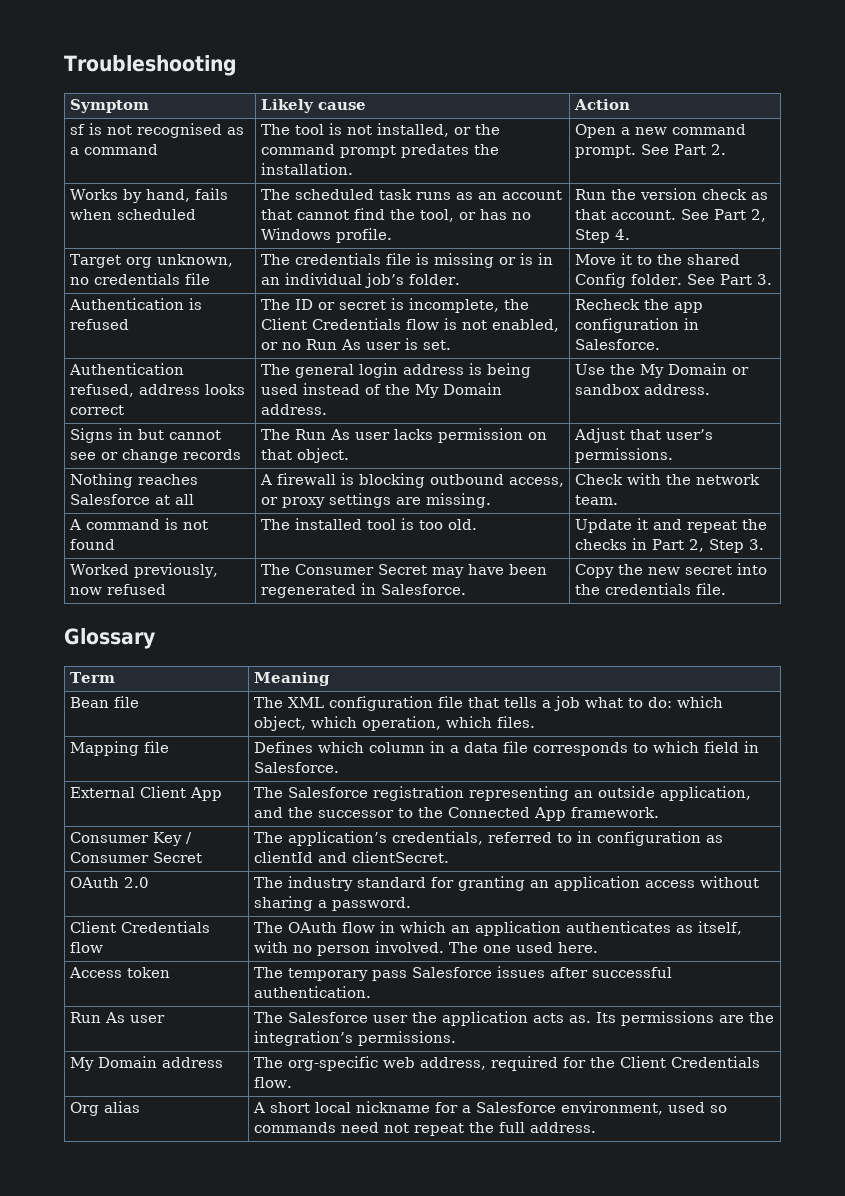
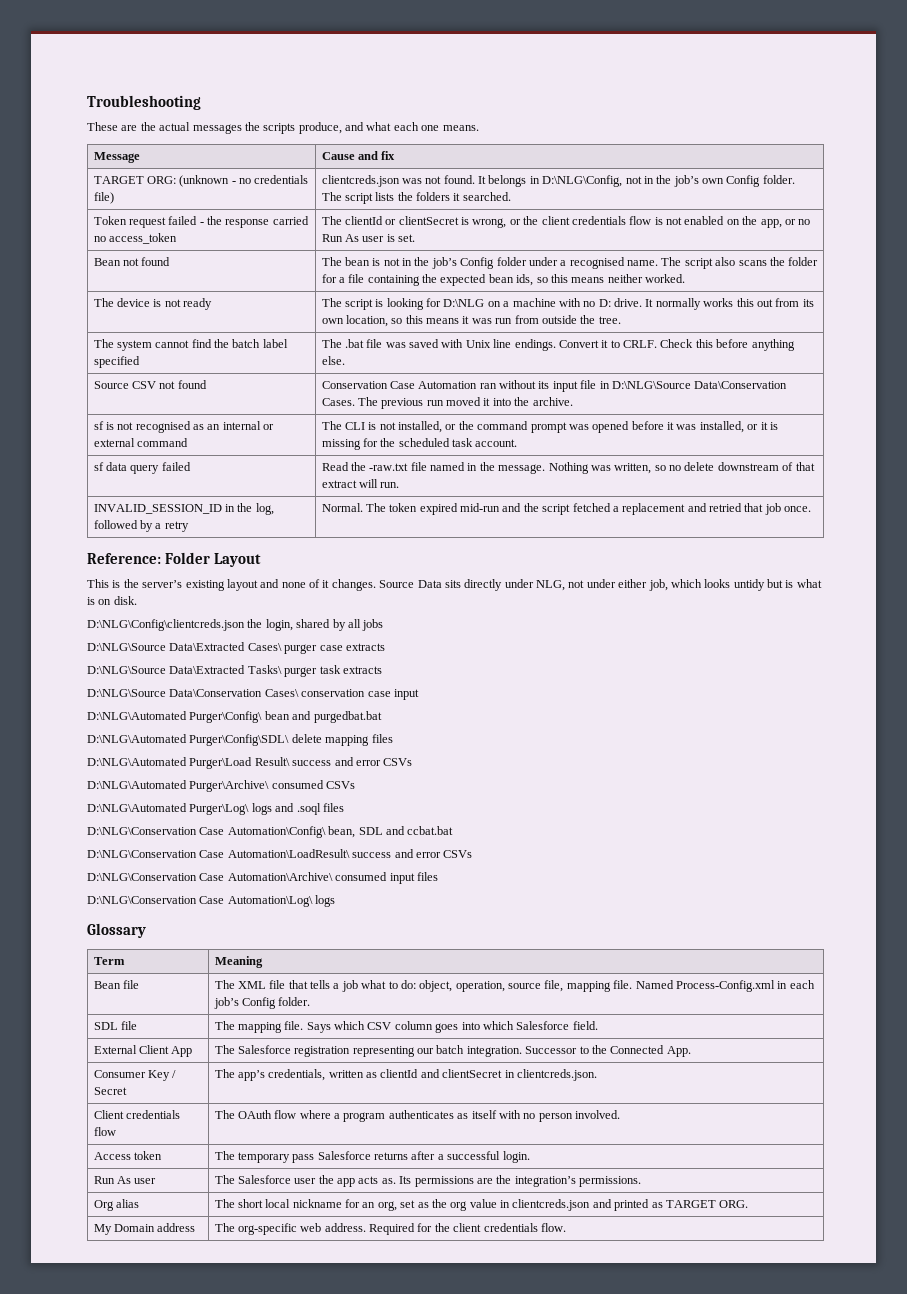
[69,99,149,113] [260,99,366,113] [573,99,630,110] // Symptom | Likely cause | Action -> [87,122,479,134] [93,152,140,163] [321,151,396,160] [93,175,309,187] [93,192,114,204] [321,175,795,187] [321,192,511,204] [93,216,309,228] [93,233,177,244] [321,216,811,228] [321,234,416,242] [93,257,171,266] [321,257,819,269] [321,274,686,286] [93,298,213,310] [321,298,814,310] [321,315,621,327] [93,339,288,351] [93,356,140,368] [321,339,795,351] [321,356,345,365] [93,380,207,389] [321,380,788,392] [321,397,573,409] // These are the actual messages the scripts produce, and what each one means. // Message | Cause and fix // TARGET ORG: (unknown - no credentials file) | clientcreds.json was not found. It belongs in D:\NLG\Config, not in the job’s own Config folder. The script lists the folders it searched. // Token request failed - the response carried no access_token | The clientId or clientSecret is wrong, or the client credentials flow is not enabled on the app, or no Run As user is set. // Bean not found | The bean is not in the job’s Config folder under a recognised name. The script also scans the folder for a file containing the expected bean ids, so this means neither worked. // The device is not ready | The script is looking for D:\NLG on a machine with no D: drive. It normally works this out from its own location, so this means it was run from outside the tree. // The system cannot find the batch label specified | The .bat file was saved with Unix line endings. Convert it to CRLF. Check this before anything else. // Source CSV not found | Conservation Case Automation ran without its input file in D:\NLG\Source Data\Conservation Cases. The previous run moved it into the archive.
[69,147,79,155] a -> [207,421,275,430] [93,438,135,447] an internal or external
[294,124,324,135] tool -> [344,422,365,430] CLI
[400,144,499,158] [260,163,353,175] [574,124,746,138] [574,144,726,158] [69,188,228,203] [69,209,196,220] [260,189,562,200] [260,208,531,222] [260,228,392,243] [574,188,768,200] [574,209,766,222] [574,229,630,243] [69,254,233,268] [69,273,210,285] [260,253,553,268] [260,273,460,288] [574,253,740,265] [574,273,772,288] [68,298,202,310] [69,319,129,330] [260,298,529,313] [260,318,559,332] [260,338,451,350] [574,299,703,313] [574,318,699,333] [574,339,660,350] [68,363,184,375] [69,384,245,397] [69,405,124,415] [260,363,531,378] [260,383,502,398] [260,404,327,415] [574,363,749,378] [574,384,710,395] [69,428,221,443] [69,449,241,463] [260,428,547,443] [260,448,349,463] [573,428,713,443] [574,448,673,463] [69,473,198,488] [69,494,194,505] [259,473,564,488] [260,493,491,508] [574,473,760,485] [574,495,618,505] [68,518,208,530] [69,539,115,550] [260,518,477,530] [574,518,767,533] [574,538,764,553] [69,563,218,578] [69,584,166,595] [260,564,547,578] [260,583,466,598] [574,563,767,578] [574,583,726,595] predates the installation. | Open a new command prompt. See Part 2. // Works by hand, fails when scheduled | The scheduled task runs as an account that cannot find the tool, or has no Windows profile. | Run the version check as that account. See Part 2, Step 4. // Target org unknown, no credentials file | The credentials file is missing or is in an individual job’s folder. | Move it to the shared Config folder. See Part 3. // Authentication is refused | The ID or secret is incomplete, the Client Credentials flow is not enabled, or no Run As user is set. | Recheck the app configuration in Salesforce. // Authentication refused, address looks correct | The general login address is being used instead of the My Domain address. | Use the My Domain or sandbox address. // Signs in but cannot see or change records | The Run As user lacks permission on that object. | Adjust that user’s permissions. // Nothing reaches Salesforce at all | A firewall is blocking outbound access, or proxy settings are missing. | Check with the network team. // A command is not found | The installed tool is too old. | Update it and repeat the checks in Part 2, Step 3. // Worked previously, now refused | The Consumer Secret may have been regenerated in Salesforce. | Copy the new secret into the credentials file. -> [568,421,778,433] [321,438,518,450] [93,462,191,474] [321,462,815,474] [321,479,400,488] [93,503,274,515] [93,520,189,532] [321,503,812,515] [87,552,262,567] [87,579,822,591] [87,596,137,605] [87,619,384,631] [87,642,385,654] [87,665,382,677] [87,689,419,700] [87,711,382,723] [87,734,393,746] [87,757,413,769] [87,780,356,792] [87,803,344,815] [87,826,454,838] [87,849,473,858] [87,872,438,884] [87,895,336,907] was opened before it was installed, or it is missing for the scheduled task account. // sf data query failed | Read the -raw.txt file named in the message. Nothing was written, so no delete downstream of that extract will run. // INVALID_SESSION_ID in the log, followed by a retry | Normal. The token expired mid-run and the script fetched a replacement and retried that job once. // Reference: Folder Layout // This is the server’s existing layout and none of it changes. Source Data sits directly under NLG, not under either job, which looks untidy but is what is on disk. // D:\NLG\Config\clientcreds.json the login, shared by all jobs // D:\NLG\Source Data\Extracted Cases\ purger case extracts // D:\NLG\Source Data\Extracted Tasks\ purger task extracts // D:\NLG\Source Data\Conservation Cases\ conservation case input // D:\NLG\Automated Purger\Config\ bean and purgedbat.bat // D:\NLG\Automated Purger\Config\SDL\ delete mapping files // D:\NLG\Automated Purger\Load Result\ success and error CSVs // D:\NLG\Automated Purger\Archive\ consumed CSVs // D:\NLG\Automated Purger\Log\ logs and .soql files // D:\NLG\Conservation Case Automation\Config\ bean, SDL and ccbat.bat // D:\NLG\Conservation Case Automation\LoadResult\ success and error CSVs // D:\NLG\Conservation Case Automation\Archive\ consumed input files // D:\NLG\Conservation Case Automation\Log\ logs
[328,696,433,711] configuration -> (266, 985) none
[676,696,723,708] [253,716,535,731] [69,741,169,756] [253,741,759,756] [253,762,339,773] which object, which operation, which files. // Mapping file | Defines which column in a data file corresponds to which field in Salesforce. -> [419,980,815,992] [213,997,311,1009] [93,1021,137,1030] [214,1021,598,1033] object, operation, source file, mapping file. Named Process-Config.xml in each job’s Config folder. // SDL file | The mapping file. Says which CSV column goes into which Salesforce field.
[573,786,751,801] [253,807,394,818] an outside application, and the successor -> [417,1045,578,1057] our batch integration. Successor
[533,807,659,821] App framework. -> [666,1046,691,1057] App.
[69,852,149,863] Consumer -> (177, 1074) none
[287,831,723,846] [253,851,449,863] [69,877,149,888] [253,876,759,891] [253,896,411,911] [69,921,210,933] application’s credentials, referred to in configuration as clientId and clientSecret. // OAuth 2.0 | The industry standard for granting an application access without sharing a password. // Client Credentials -> [237,1069,597,1081] [93,1110,180,1119] app’s credentials, written as clientId and clientSecret in clientcreds.json. // Client credentials
[379,921,561,936] in which an application -> [299,1110,386,1122] where a program
[697,921,742,935] itself, -> [471,1110,497,1119] itself
[448,942,598,953] The one used here. -> (621, 1114) none
[496,966,672,978] [253,986,371,998] issues after successful authentication. -> [374,1151,530,1163] returns after a successful login.
[441,1011,528,1026] application -> [337,1178,356,1187] app
(456, 1038) none -> [93,1199,139,1211] [214,1199,749,1211] // Org alias | The short local nickname for an org, set as the org value in clientcreds.json and printed as TARGET ORG.
[419,1056,760,1071] [253,1077,292,1088] [69,1101,140,1116] [252,1101,727,1115] [253,1122,596,1136] address, required for the Client Credentials flow. // Org alias | A short local nickname for a Salesforce environment, used so commands need not repeat the full address. -> [324,1223,566,1235] address. Required for the client credentials flow.

